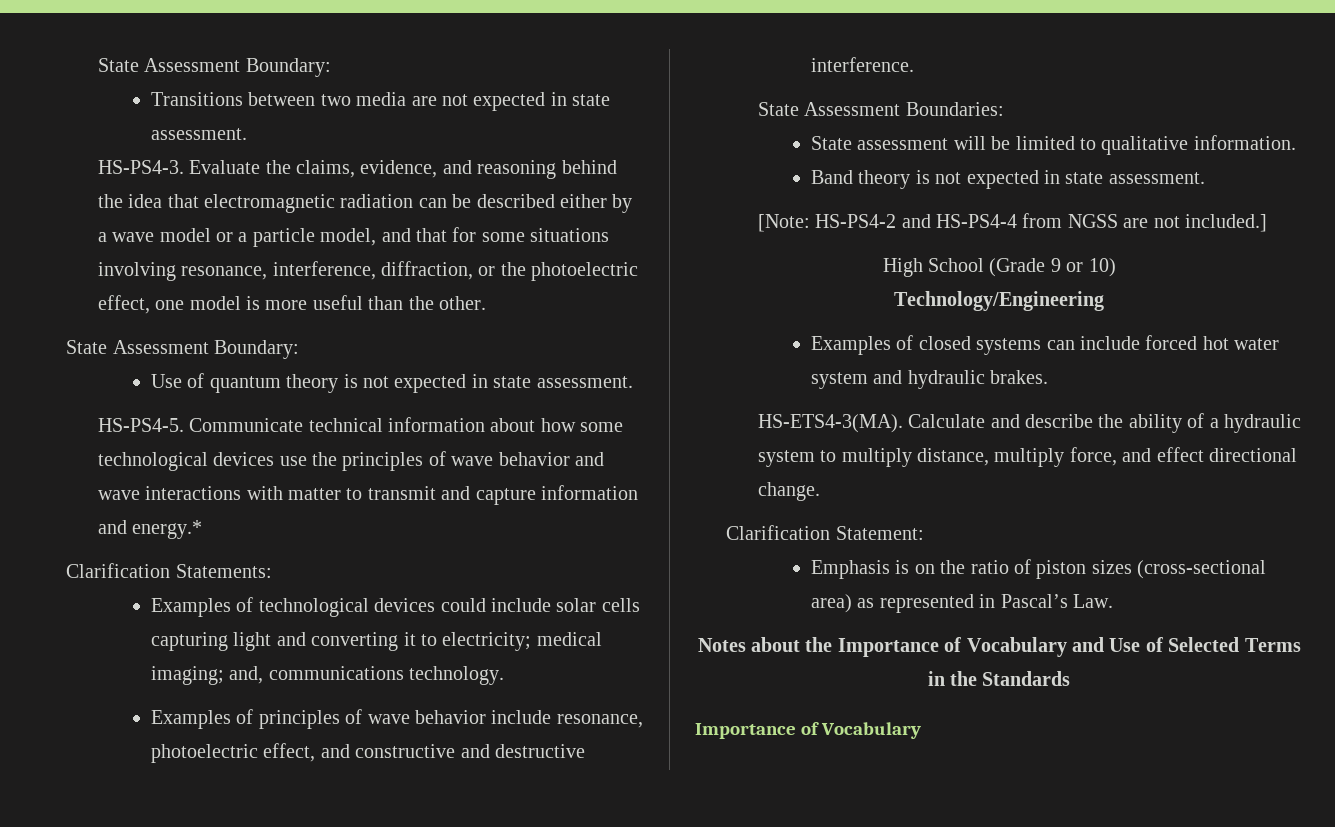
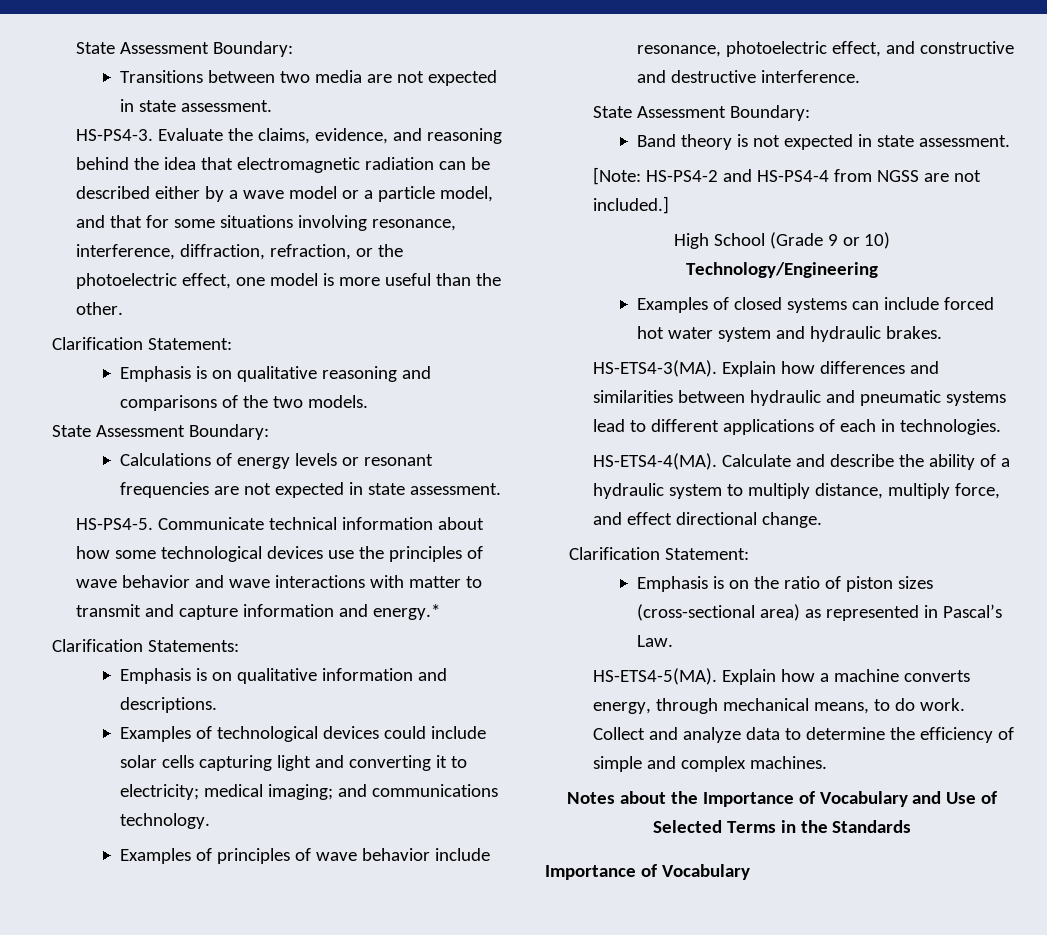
(473, 270) none -> [269,244,351,260] refraction,
[66,340,300,359] [151,373,358,393] State Assessment Boundary: // Use of quantum theory is -> [51,337,232,350] [120,366,432,382] [120,395,369,411] [51,424,269,440] [120,453,434,469] [120,482,240,498] Clarification Statement: // Emphasis is on qualitative reasoning and comparisons of the two models. // State Assessment Boundary: // Calculations of energy levels or resonant frequencies are
(272, 571) none -> [120,668,448,684] [120,697,218,713] // Emphasis is on qualitative information and descriptions.
[229,666,264,684] and, -> [338,784,368,797] and
[905,102,1004,116] [811,135,1296,155] Boundaries: // State assessment will be limited to qualitative information. -> [729,105,810,121] Boundary:
(903, 423) none -> [721,361,939,377] [592,390,1006,406] [592,419,1001,435] [592,453,717,470] Explain how differences and similarities between hydraulic and pneumatic systems lead to different applications of each in technologies. // HS-ETS4-4(MA).
(1114, 601) none -> [592,668,970,685] [592,698,965,714] [592,727,1014,743] [592,756,827,772] // HS-ETS4-5(MA). Explain how a machine converts energy, through mechanical means, to do work. Collect and analyze data to determine the efficiency of simple and complex machines.

